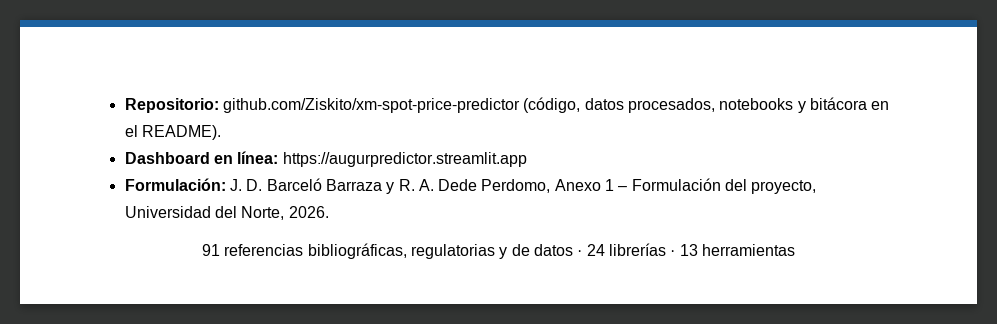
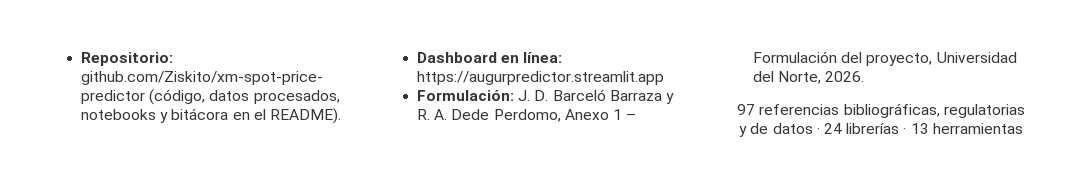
[202,244,221,256] 91 -> [737,104,756,115] 97

